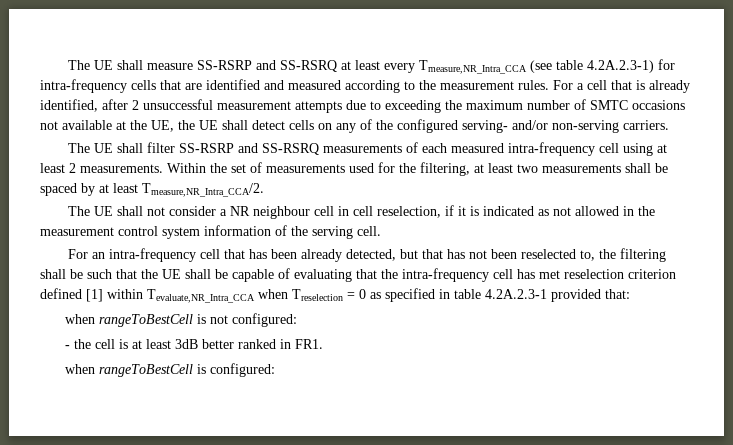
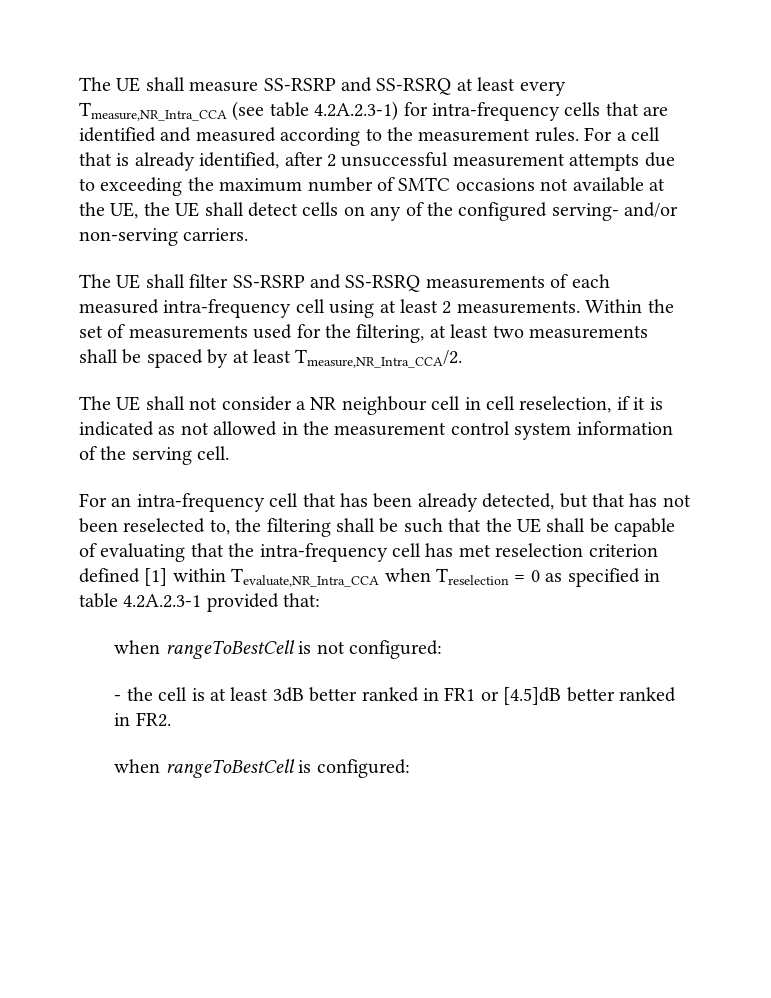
[294,339,323,349] FR1. -> [444,687,677,705] [114,712,171,727] FR1 or [4.5]dB better ranked in FR2.

